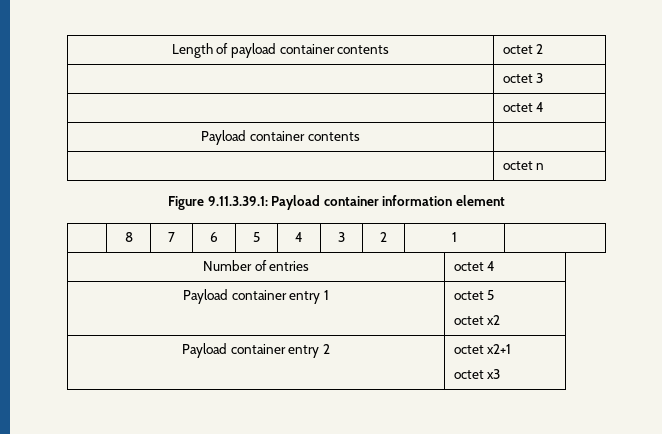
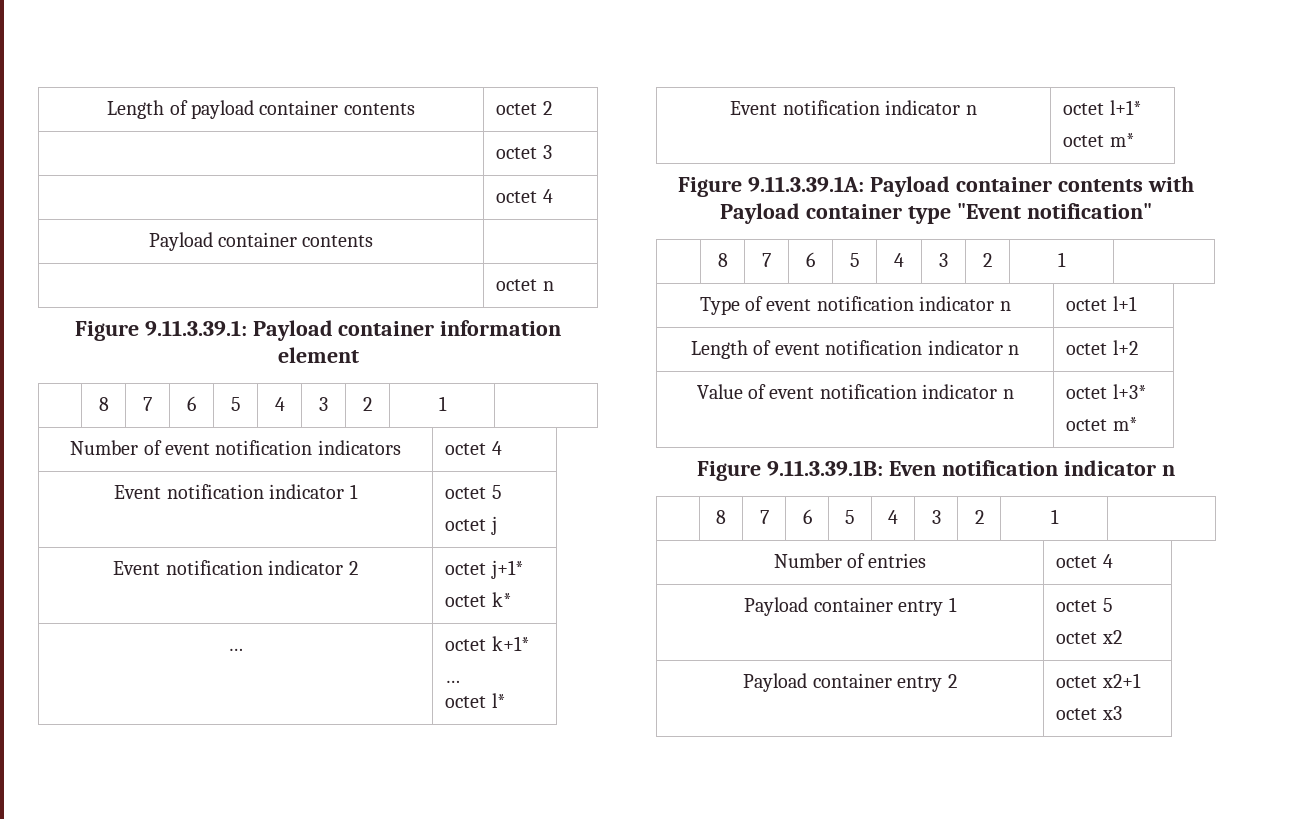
(457, 237) none -> [70,440,401,455] [445,441,502,455] [114,484,358,499] [445,485,502,499] [445,516,497,535] [113,560,358,575] [445,560,524,579] [445,592,512,607] [228,648,243,651] [445,636,530,651] [445,680,461,683] [445,693,506,708] [730,100,977,115] [1063,100,1142,115] [1063,133,1135,147] [678,176,1194,197] [720,203,1152,224] [717,253,728,267] [762,253,771,267] [806,252,815,267] [849,253,860,267] [894,253,904,267] [939,253,948,267] [983,253,992,267] [1058,252,1066,267] [699,296,1011,315] [1066,296,1137,311] [691,340,1019,359] [1066,340,1138,355] [696,384,1014,399] [1066,384,1147,399] [1066,417,1138,431] [697,460,1175,481] [716,510,726,524] [759,510,769,524] [802,509,812,524] [845,510,855,524] [888,510,898,524] [931,510,941,524] [974,510,984,524] [1050,509,1059,524] // Number of event notification indicators | octet 4 // Event notification indicator 1 | octet 5 // octet j // Event notification indicator 2 | octet j+1* // octet k* // … | octet k+1* // … // octet l* // Event notification indicator n | octet l+1* // octet m* // Figure 9.11.3.39.1A: Payload container contents with Payload container type "Event notification" // | 8 | 7 | 6 | 5 | 4 | 3 | 2 | 1 | // Type of event notification indicator n | octet l+1 // Length of event notification indicator n | octet l+2 // Value of event notification indicator n | octet l+3* // octet m* // Figure 9.11.3.39.1B: Even notification indicator n // | 8 | 7 | 6 | 5 | 4 | 3 | 2 | 1 |

